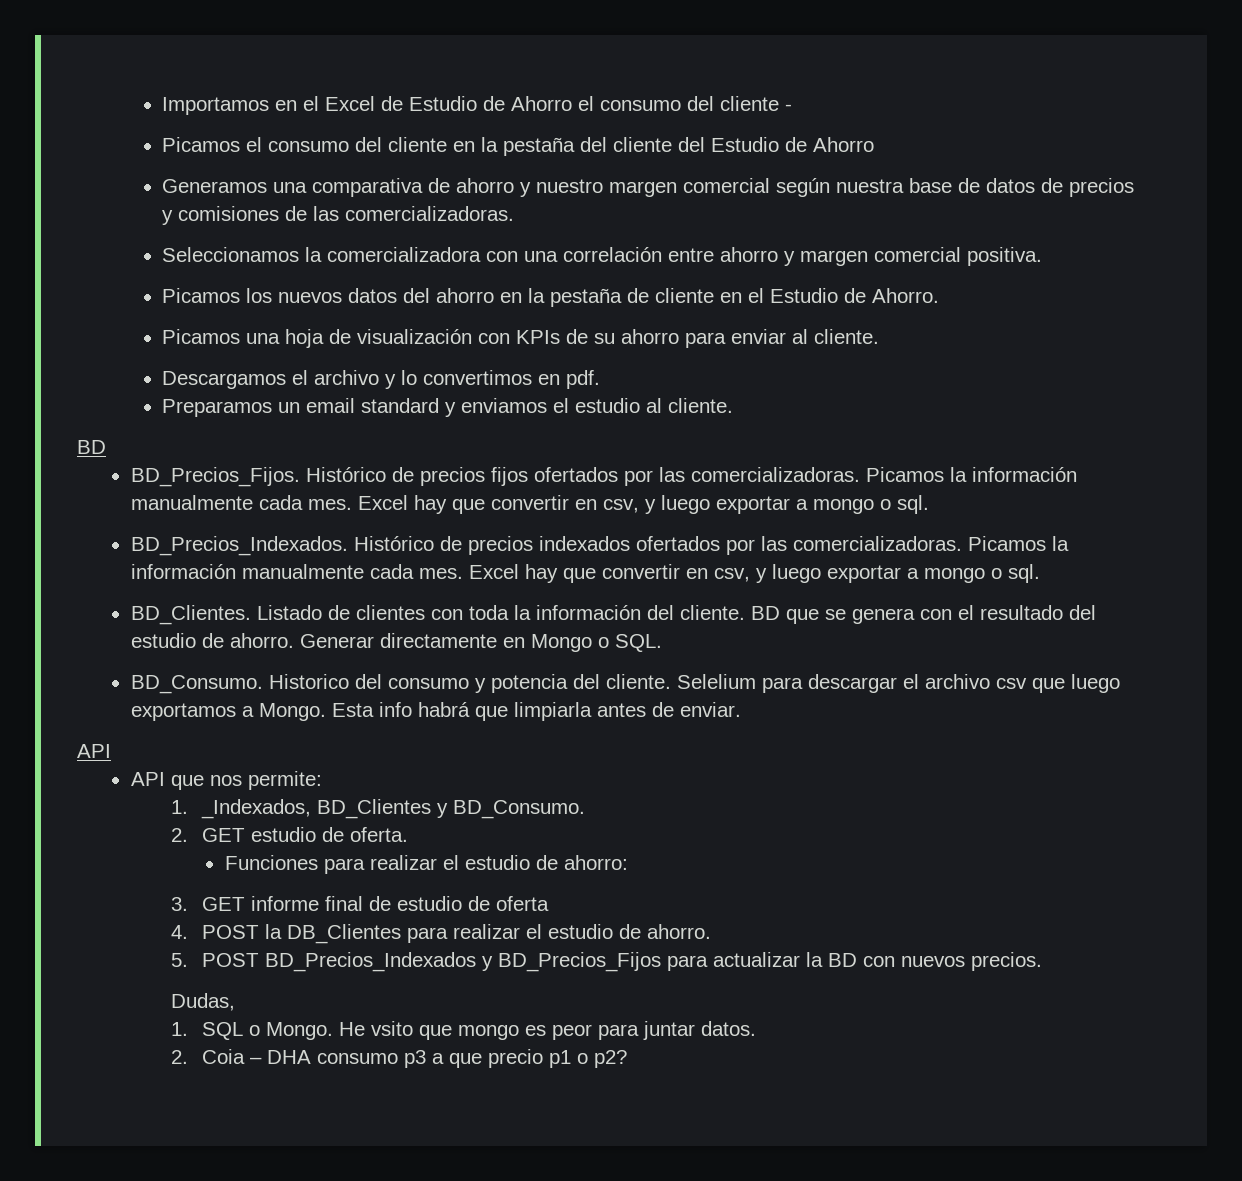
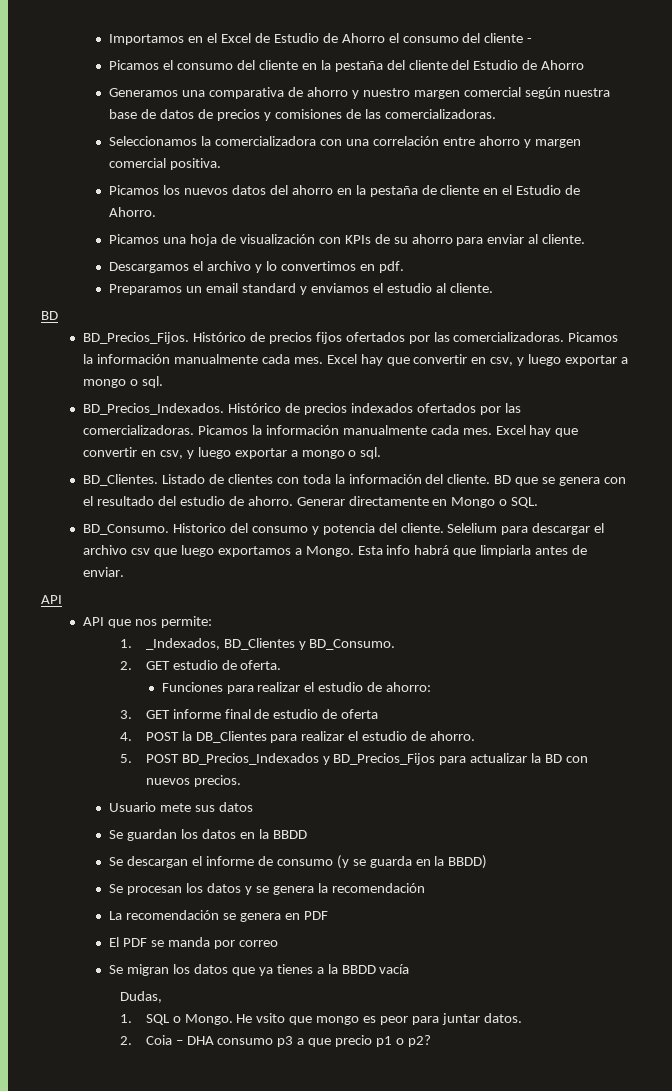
(1043, 961) none -> [109,802,254,812] [109,829,307,841] [109,855,488,869] [109,883,425,895] [109,910,328,922] [109,937,278,949] [109,964,410,976] // Usuario mete sus datos // Se guardan los datos en la BBDD // Se descargan el informe de consumo (y se guarda en la BBDD) // Se procesan los datos y se genera la recomendación // La recomendación se genera en PDF // El PDF se manda por correo // Se migran los datos que ya tienes a la BBDD vacía

